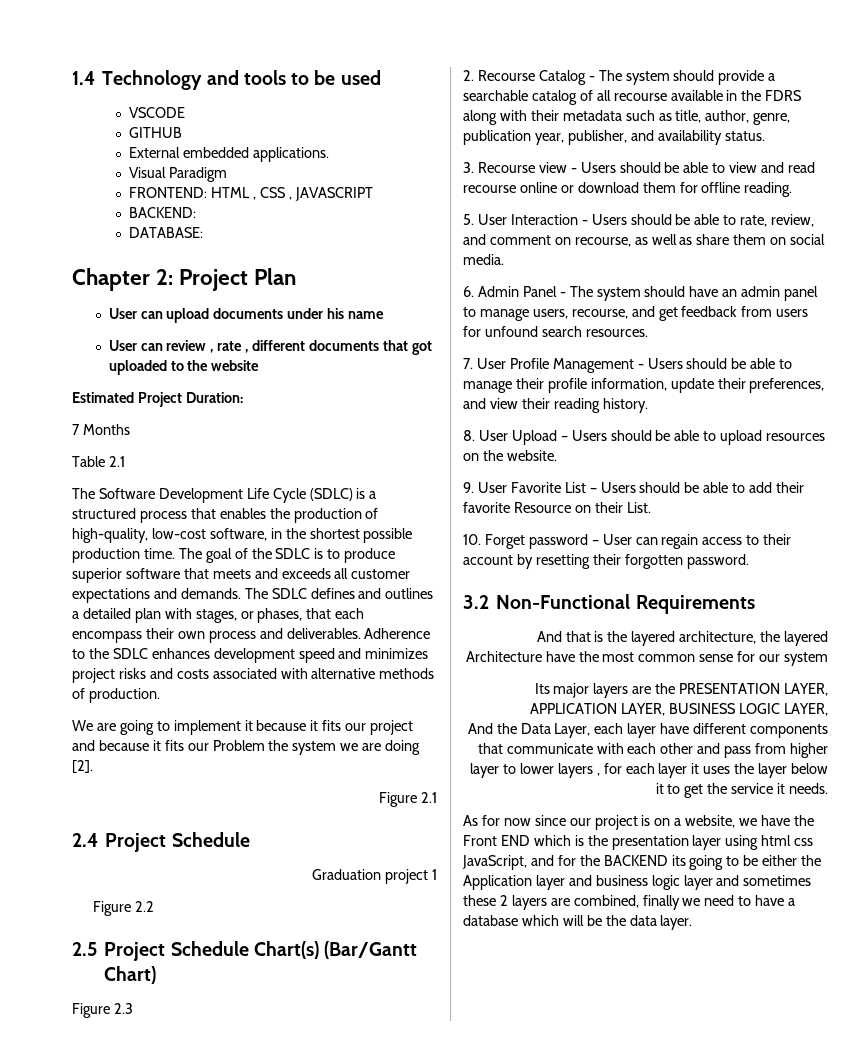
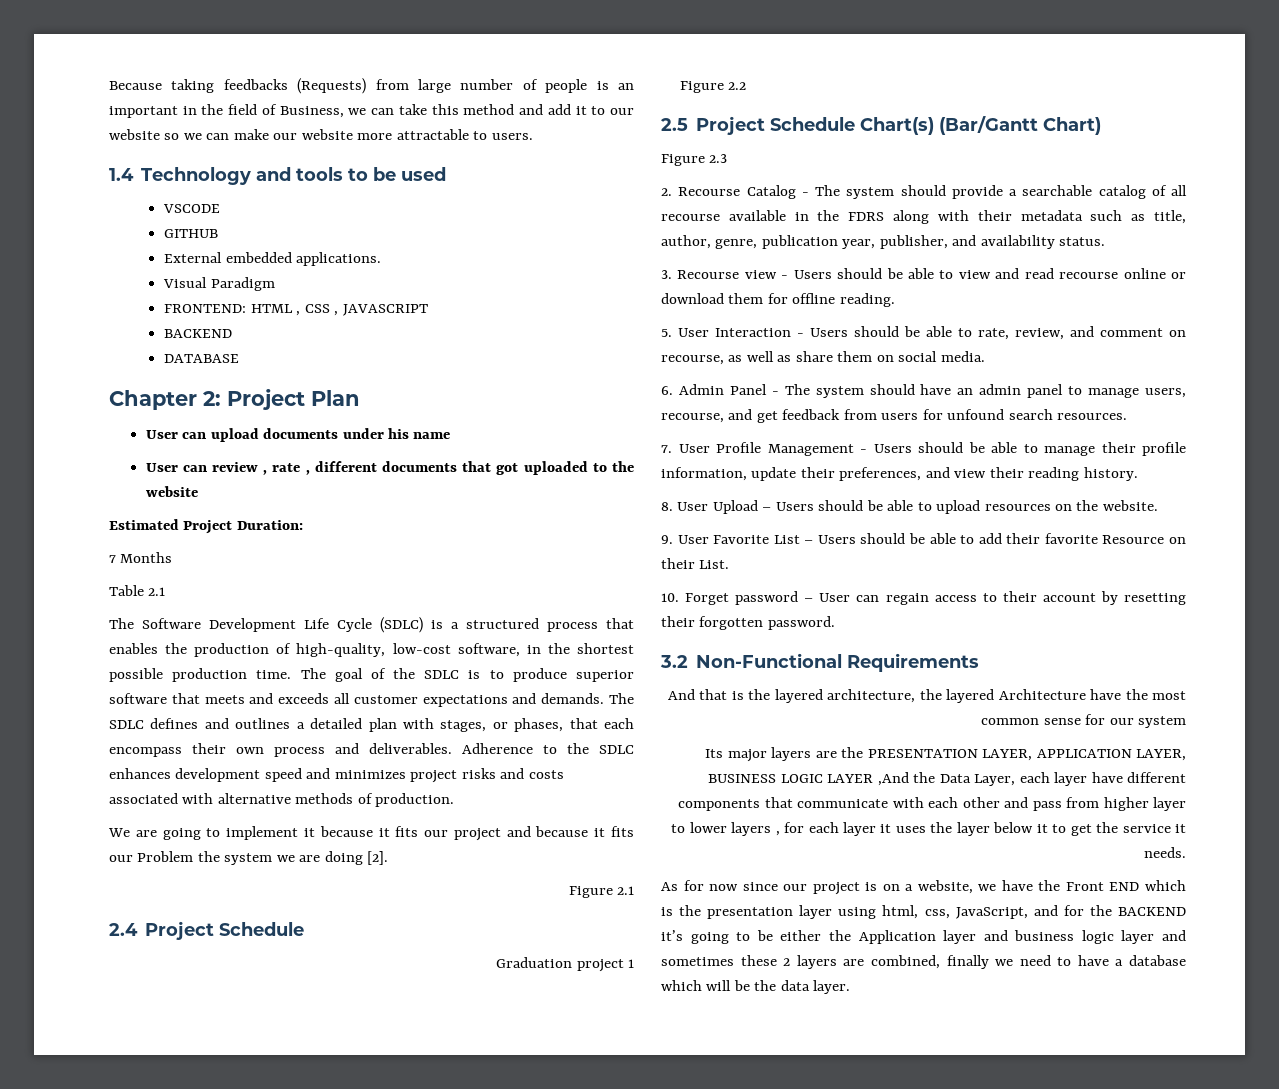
(72, 78) none -> [109,78,634,94] [109,104,635,118] [109,129,533,140] Because taking feedbacks (Requests) from large number of people is an important in the field of Business, we can take this method and add it to our website so we can make our website more attractable to users. //
[129,207,197,218] [129,227,204,238] BACKEND: // DATABASE: -> [164,329,233,338] [164,354,240,363] BACKEND // DATABASE
[784,703,829,716] [467,723,493,734] LAYER, // And -> [827,772,909,786] LAYER ,And
[761,835,814,846] html css -> [882,905,950,919] html, css,
[671,855,686,866] its -> [661,930,683,941] it’s

